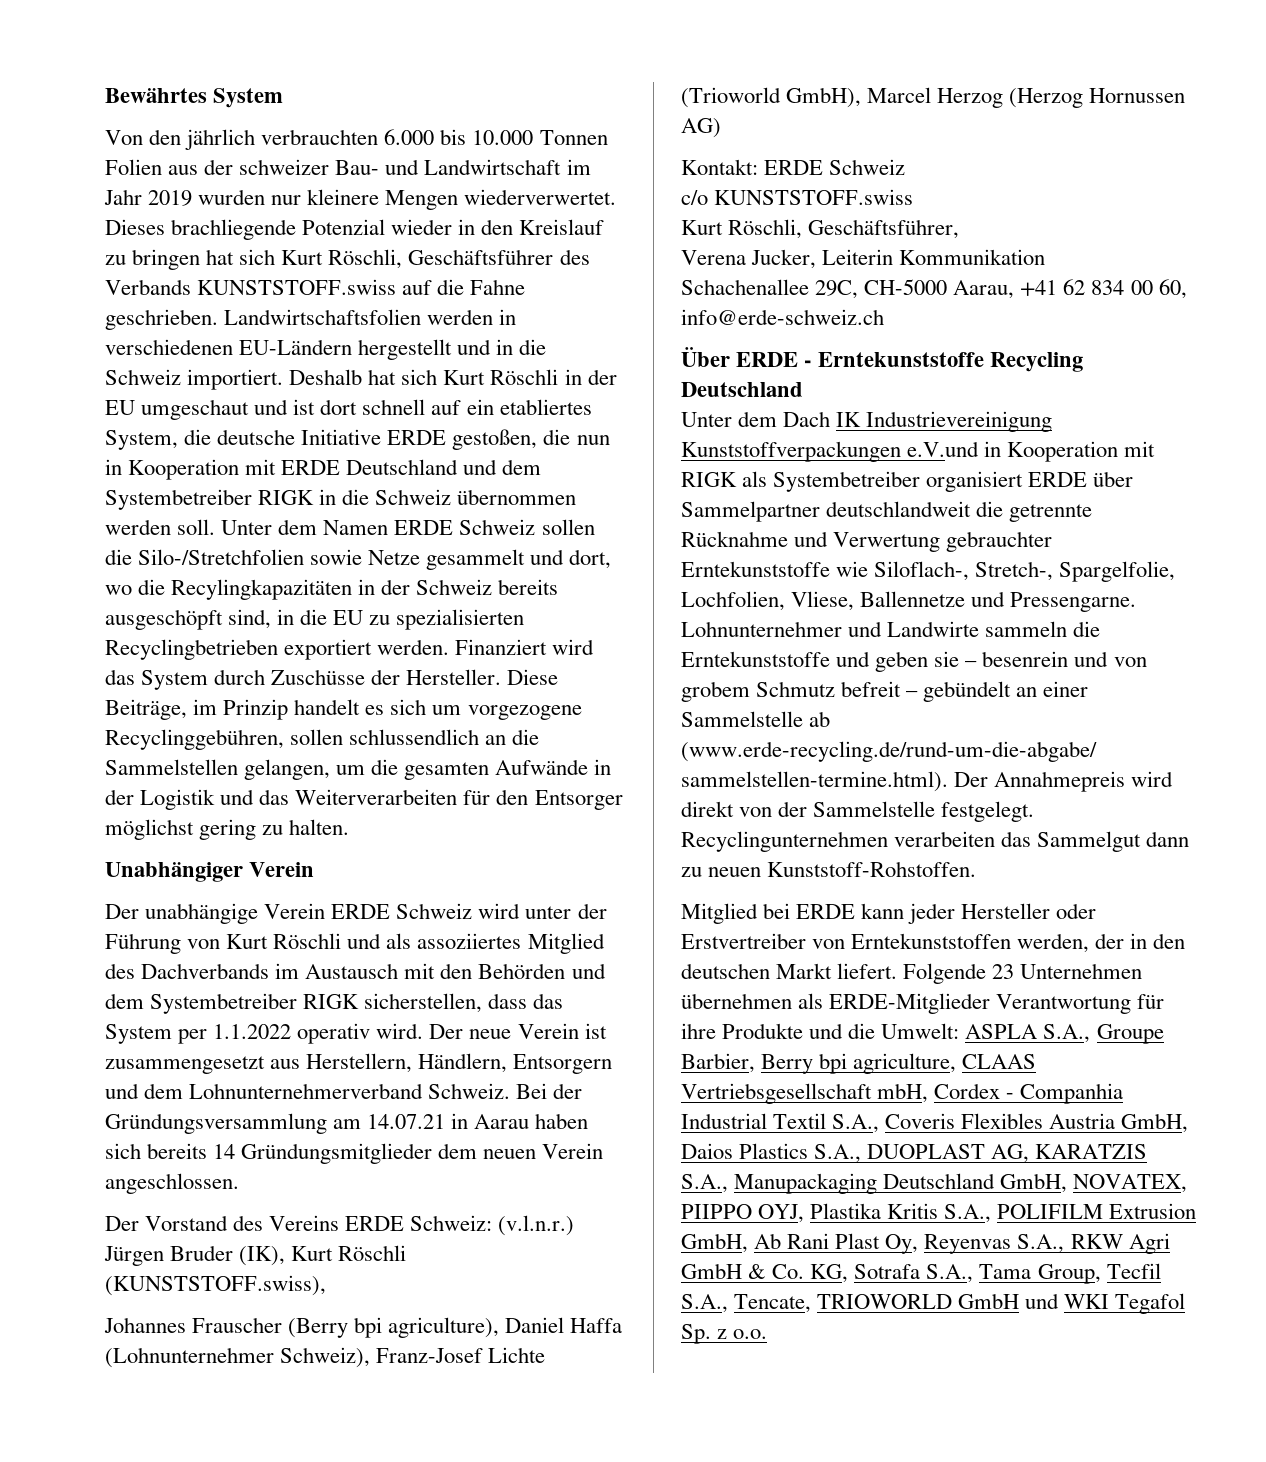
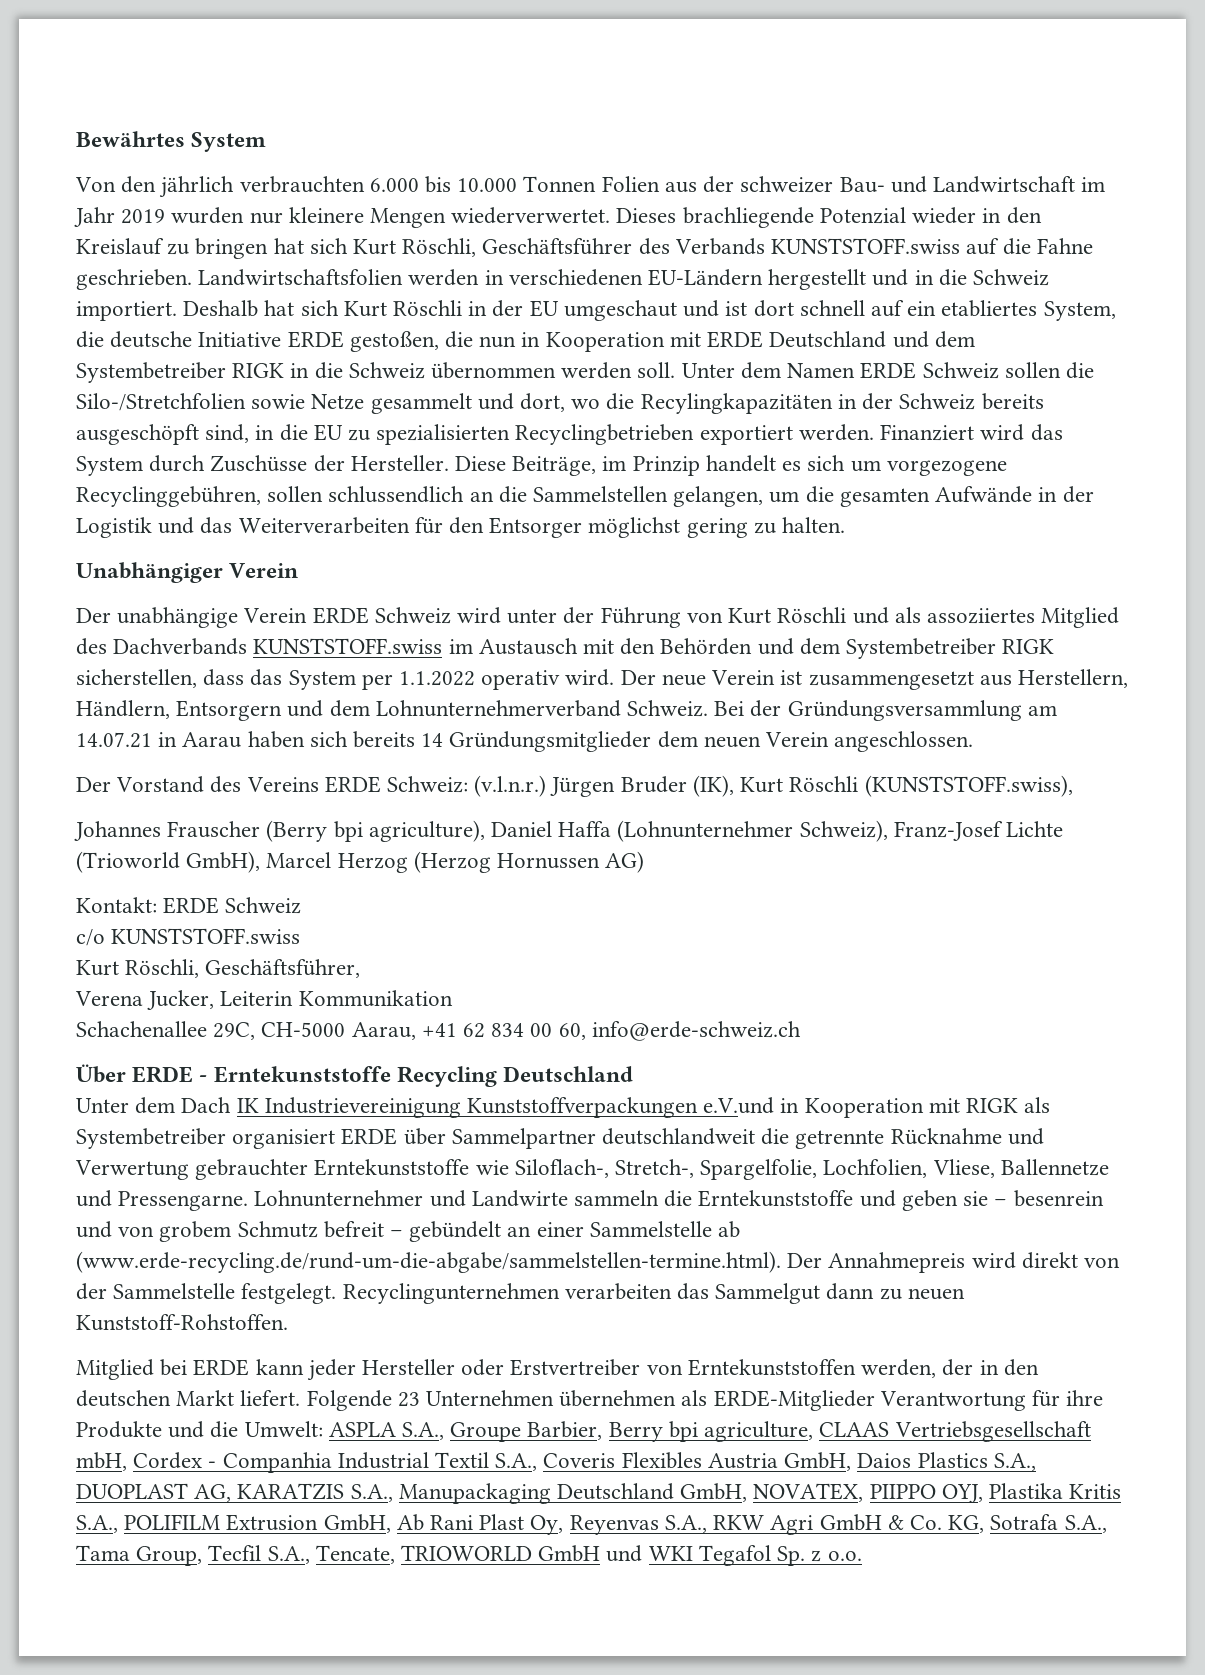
(270, 971) none -> [253,638,443,654] KUNSTSTOFF.swiss

